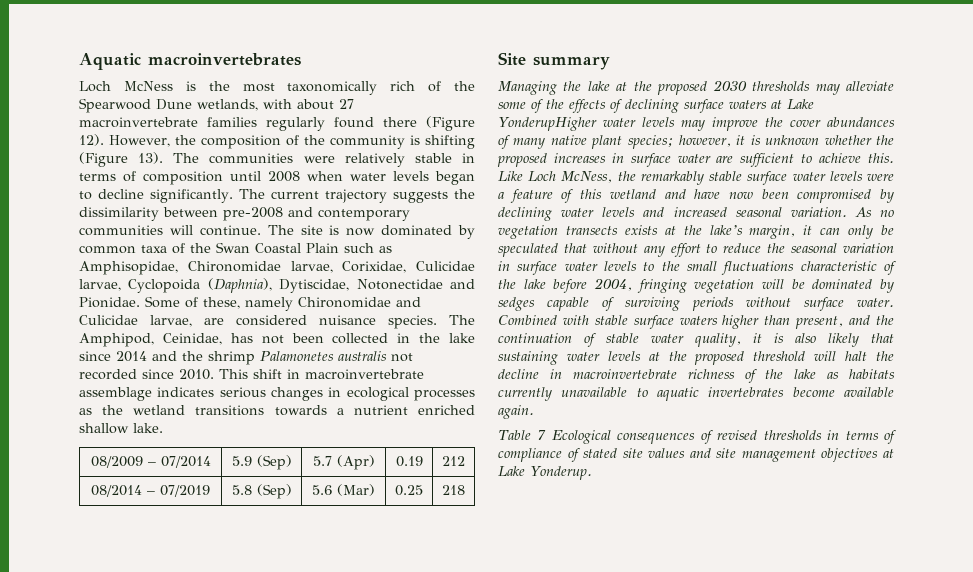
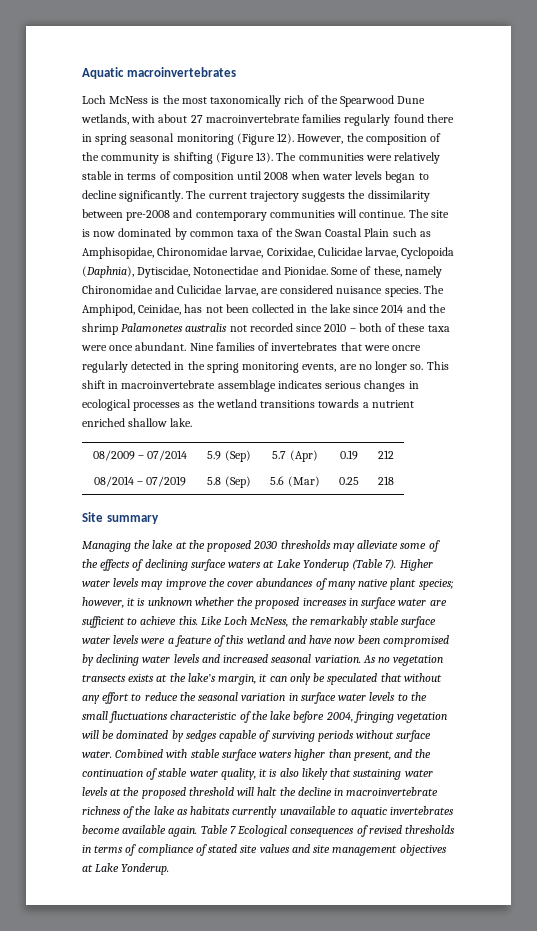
(417, 122) none -> [82,133,234,145] in spring seasonal monitoring
[179,369,214,380] 2010. -> [324,323,450,332] [81,342,422,351] [82,361,424,373] 2010 – both of these taxa were once abundant. Nine families of invertebrates that were oncre regularly detected in the spring monitoring events, are no longer so.
[498,117,597,131] YonderupHigher -> [302,559,433,571] Yonderup (Table 7). Higher
(534, 412) // -> (198, 831) none

